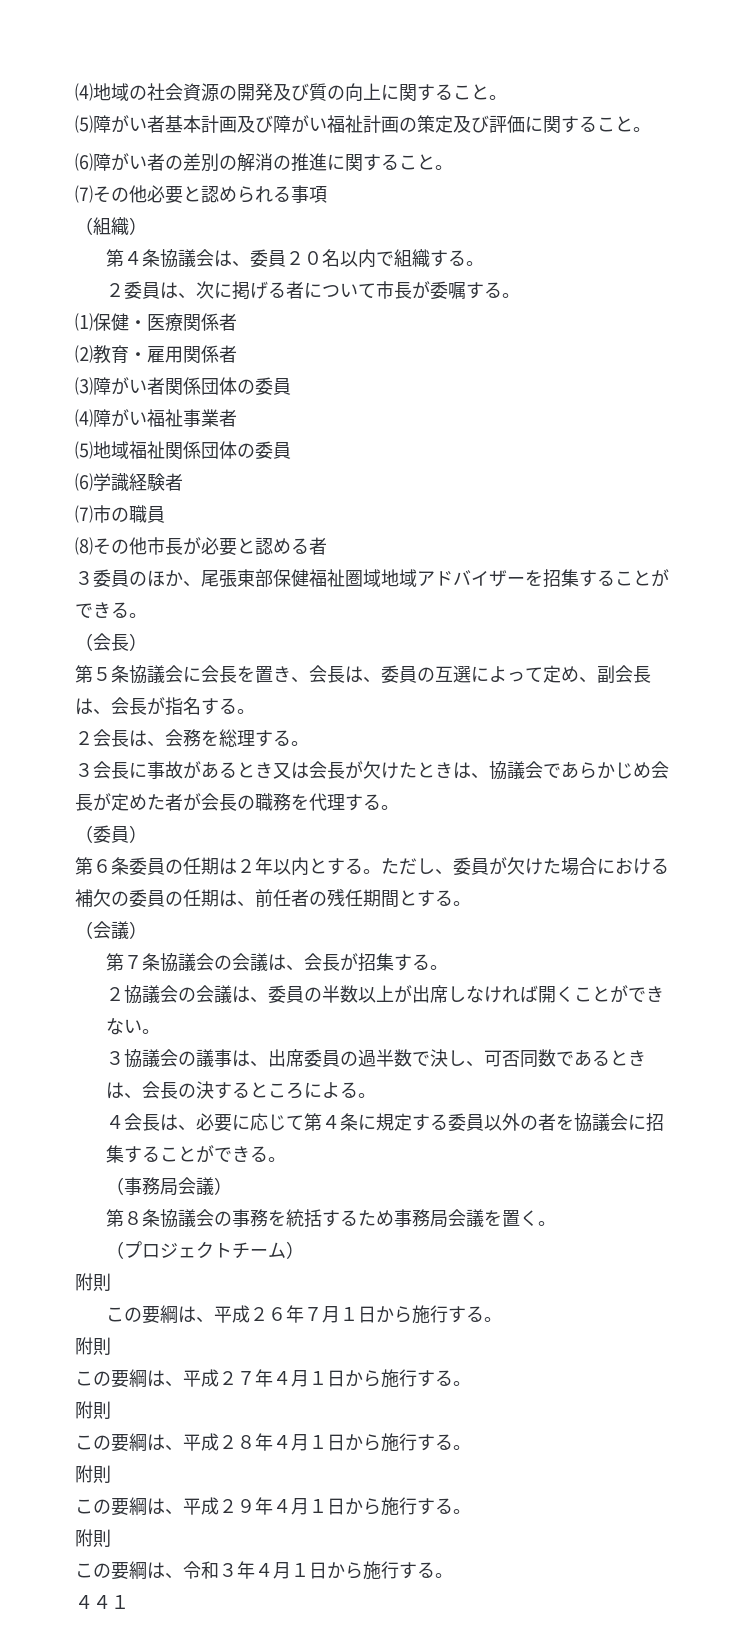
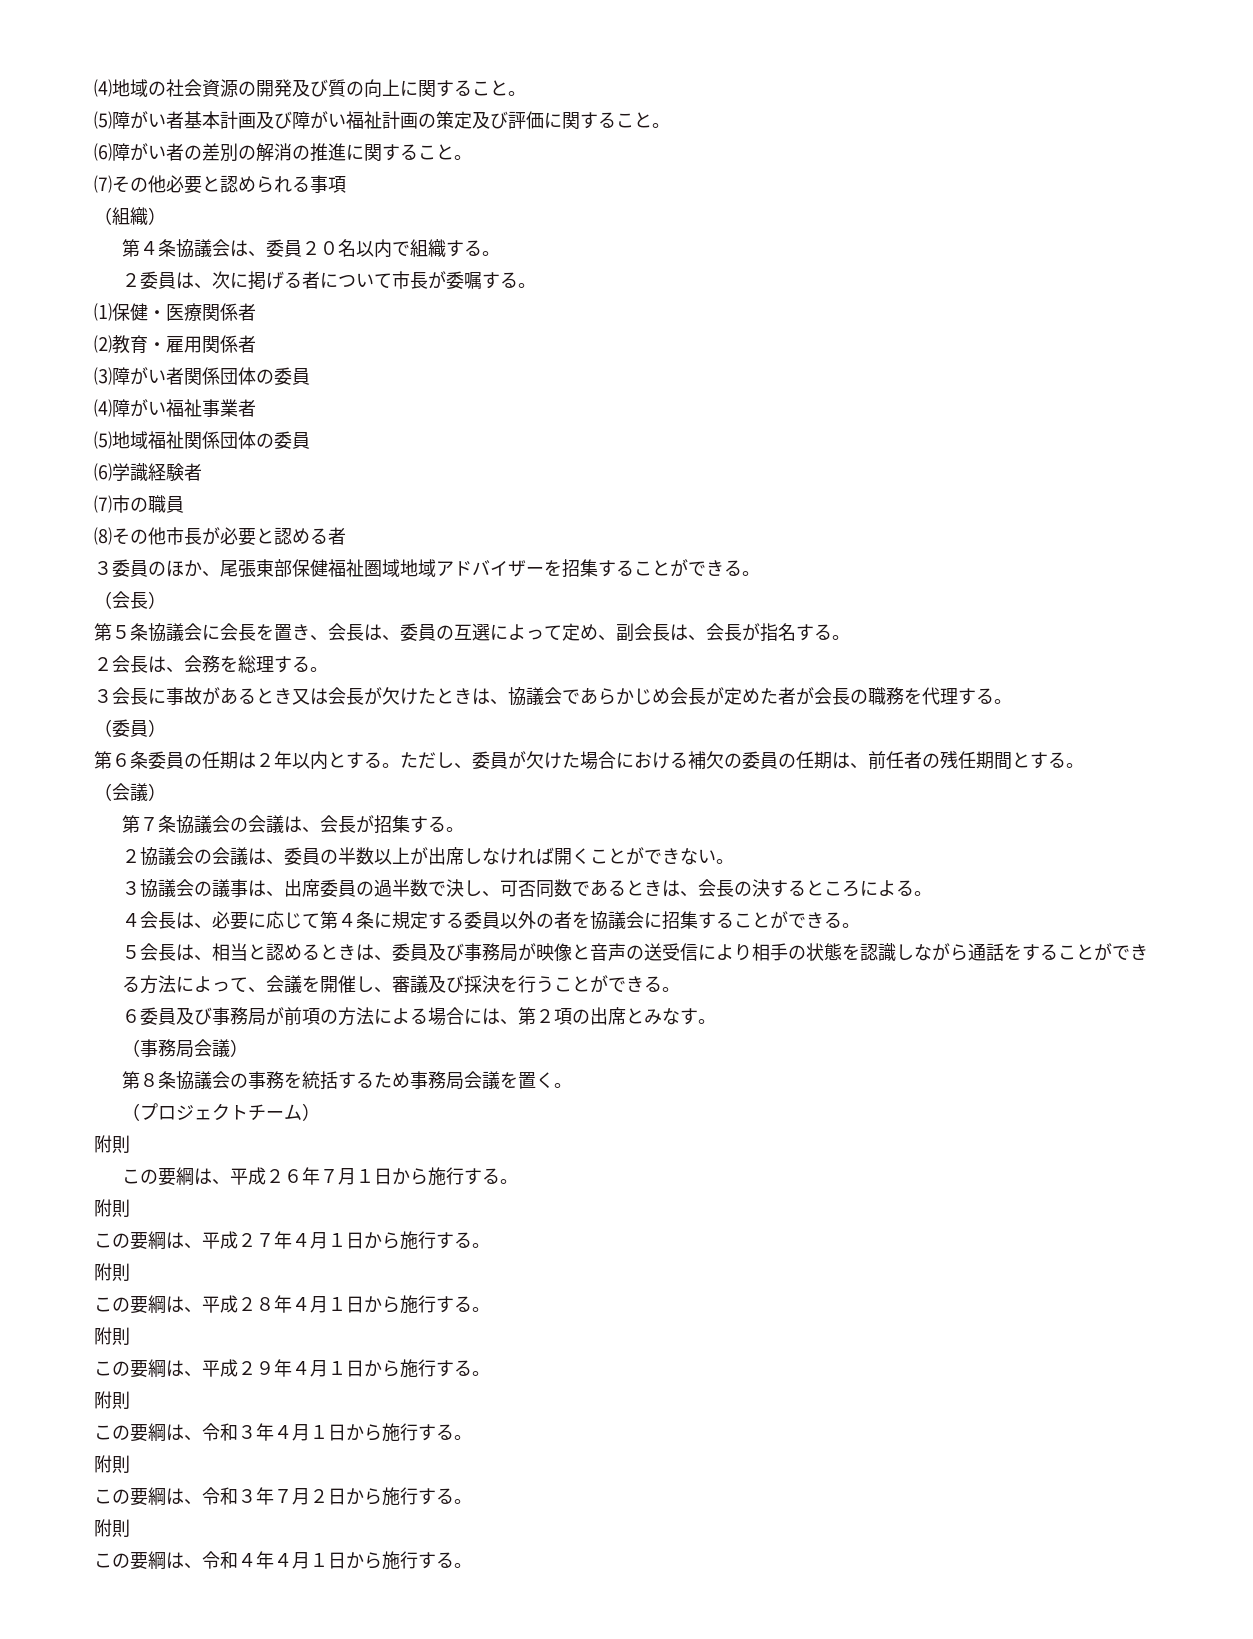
(287, 1159) none -> [122,943,1149,962] [122,975,681,994] [122,1007,717,1026] // ５会長は、相当と認めるときは、委員及び事務局が映像と音声の送受信により相手の状態を認識しながら通話をすることができる方法によって、会議を開催し、審議及び採決を行うことができる。 // ６委員及び事務局が前項の方法による場合には、第２項の出席とみなす。
[75,1595,129,1609] ４４１ -> [94,1455,130,1474] [94,1487,472,1506] [94,1519,130,1538] [94,1551,472,1570] 附則 // この要綱は、令和３年７月２日から施行する。 // 附則 // この要綱は、令和４年４月１日から施行する。

